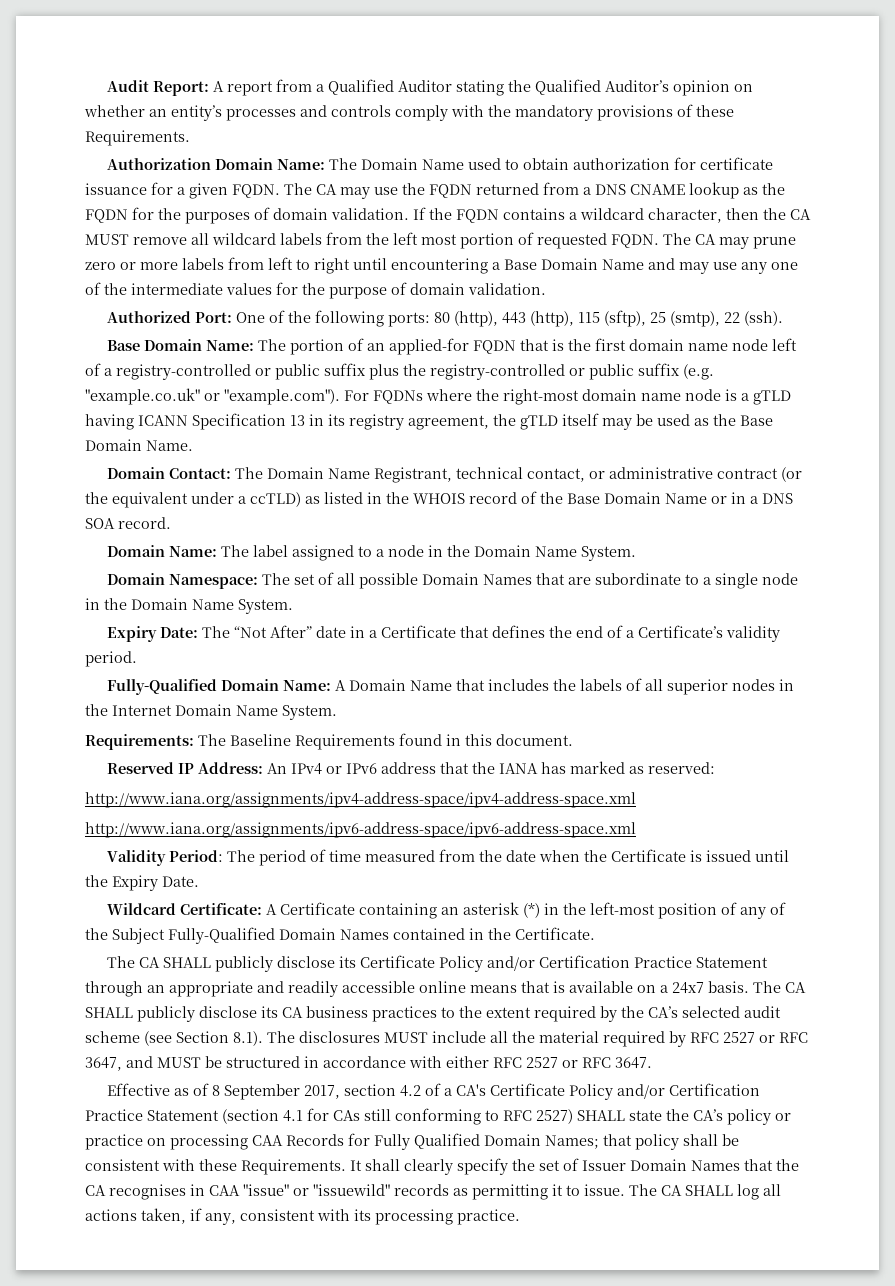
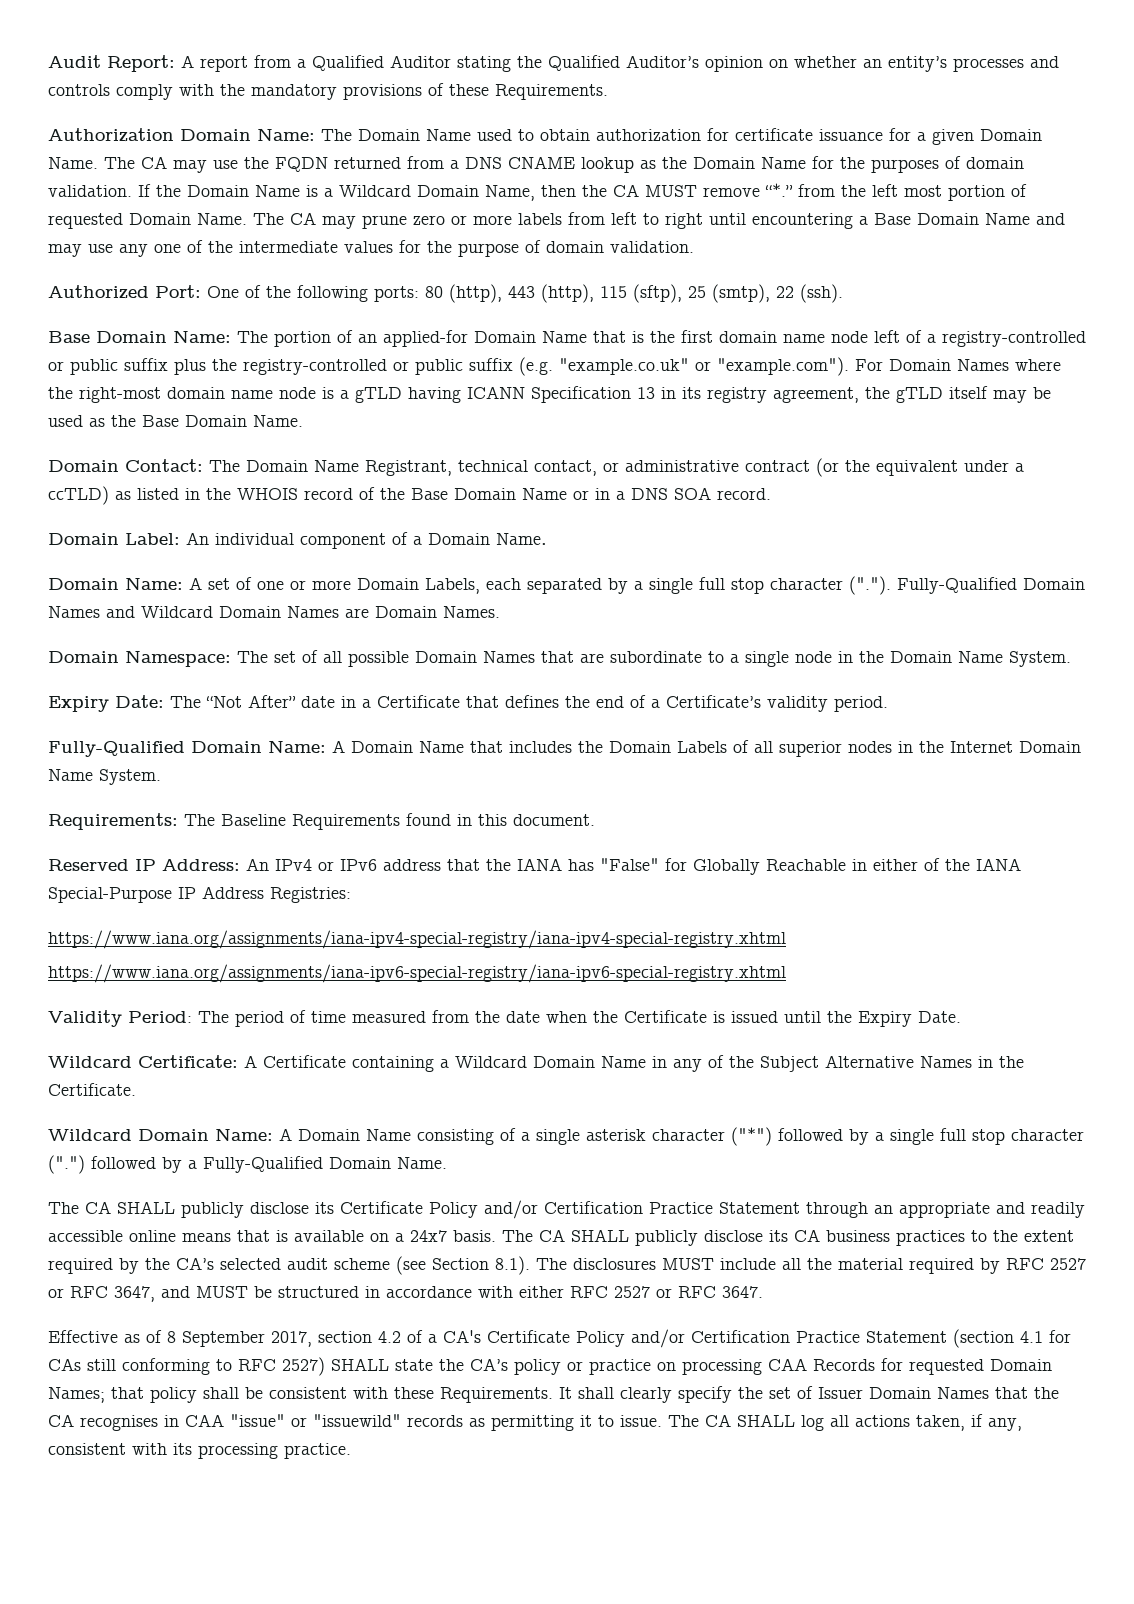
[232,184,280,198] FQDN. -> [980,129,1042,141] [48,157,98,169] Domain Name.
[85,209,128,223] FQDN -> [693,157,806,169] Domain Name
[456,208,722,223] FQDN contains a wildcard character, -> [187,185,535,201] Domain Name is a Wildcard Domain Name,
[191,233,322,245] all wildcard labels -> [765,183,793,197] “*.”
[611,234,659,248] FQDN. -> [129,213,247,225] Domain Name.
[472,340,516,354] FQDN -> [474,331,587,343] Domain Name
[373,390,423,404] FQDNs -> [889,359,1009,371] Domain Names
[168,545,636,561] Name: The label assigned to a node in the Domain Name System. -> [125,532,547,549] [48,576,1085,595] [48,606,500,618] Label: An individual component of a Domain Name. // Domain Name: A set of one or more Domain Labels, each separated by a single full stop character ("."). Fully-Qualified Domain Names and Wildcard Domain Names are Domain Names.
[579,679,622,691] labels -> [609,741,727,753] Domain Labels
[569,761,715,774] [85,792,636,808] [85,822,636,838] marked as reserved: // http://www.iana.org/assignments/ipv4-address-space/ipv4-address-space.xml // http://www.iana.org/assignments/ipv6-address-space/ipv6-address-space.xml -> [600,858,1021,875] [48,886,351,903] [48,930,786,949] [48,964,786,983] "False" for Globally Reachable in either of the IANA Special-Purpose IP Address Registries: // https://www.iana.org/assignments/iana-ipv4-special-registry/iana-ipv4-special-registry.xhtml // https://www.iana.org/assignments/iana-ipv6-special-registry/iana-ipv6-special-registry.xhtml
[440,902,786,919] [85,927,595,944] an asterisk (*) in the left-most position of any of the Subject Fully-Qualified Domain Names contained in the Certificate. -> [440,1055,1024,1072] [48,1083,136,1096] [48,1127,1084,1146] [48,1155,447,1174] a Wildcard Domain Name in any of the Subject Alternative Names in the Certificate. // Wildcard Domain Name: A Domain Name consisting of a single asterisk character ("*") followed by a single full stop character (".") followed by a Fully-Qualified Domain Name.
[374,1133,480,1150] Fully Qualified -> [909,1359,984,1375] requested

